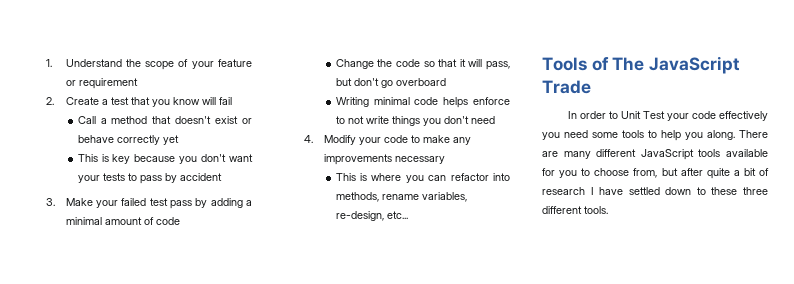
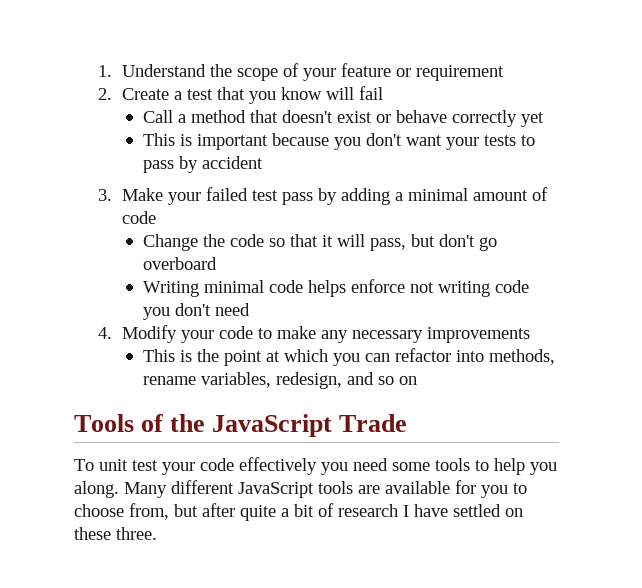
[112,154,131,164] key -> [196,134,268,150] important
[335,116,420,126] to not write things -> [409,280,529,297] not writing code
(471, 141) none -> [352,330,424,343] necessary
[394,156,445,164] [335,173,402,181] necessary // This is where -> [142,349,328,366] // This is the point at which
[335,211,408,221] re-design, etc... -> [275,372,417,389] redesign, and so on
[612,57,645,71] The -> [170,414,206,432] the
[567,111,665,119] In order to Unit Test -> [74,459,158,471] To unit test
[739,130,768,138] [542,151,591,159] There are many -> [124,482,167,498] Many
(721, 153) none -> [358,485,380,494] are
[665,187,768,195] [542,206,608,214] down to these three different tools. -> [505,508,523,517] [74,527,157,540] on these three.

